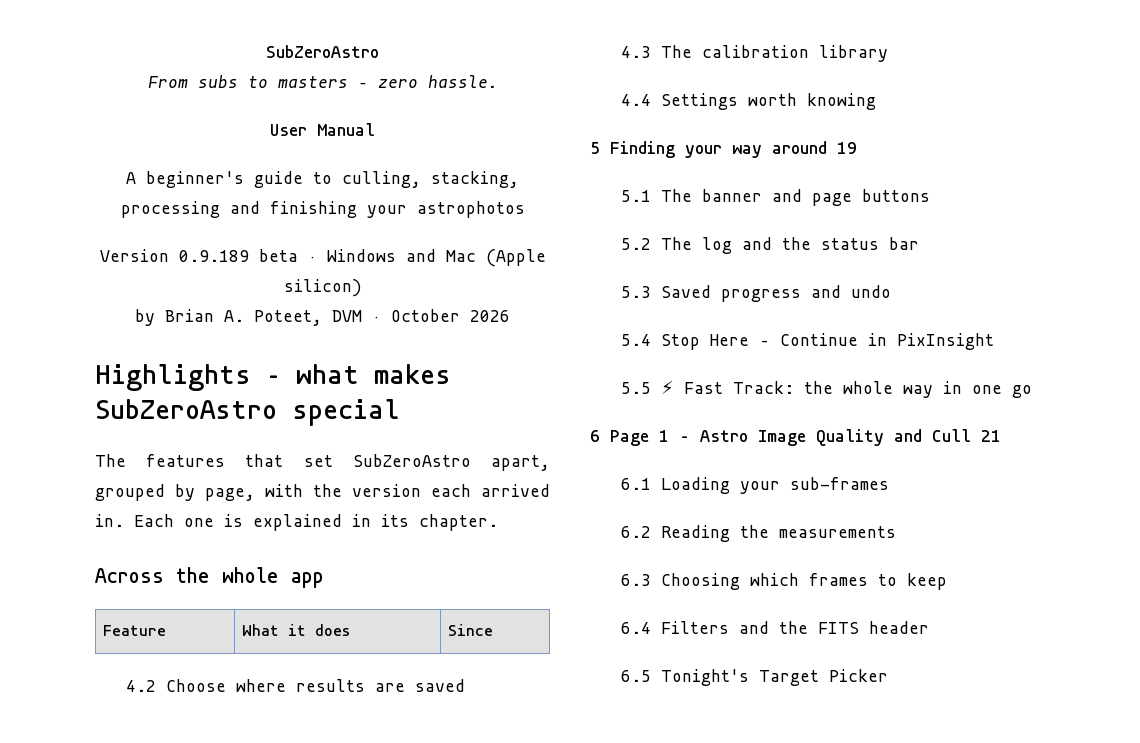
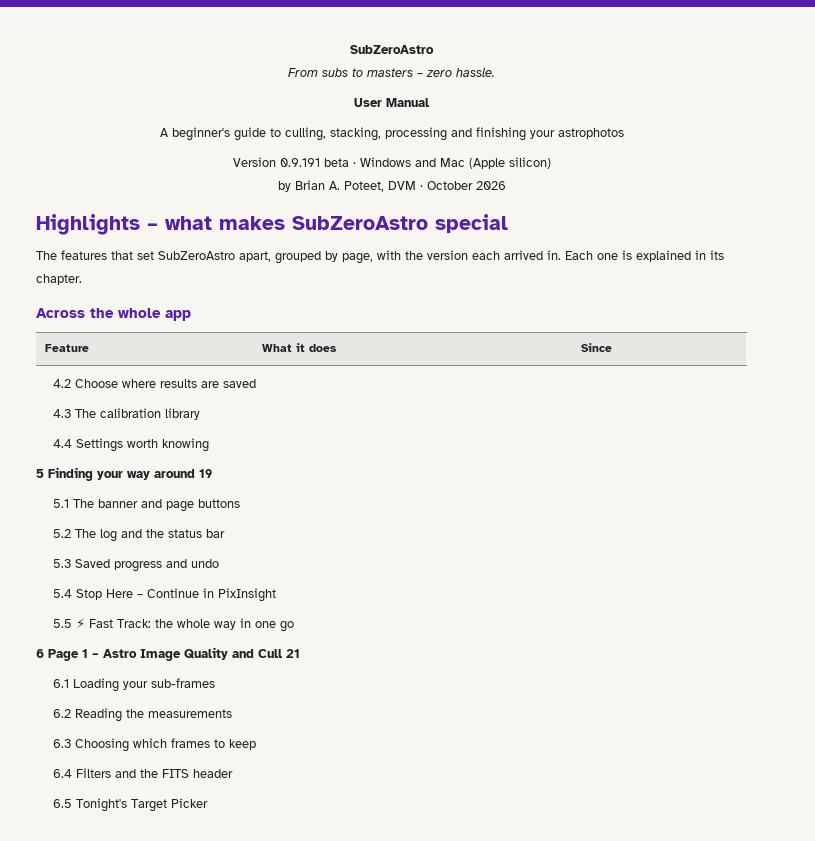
[178,250,249,262] 0.9.189 -> [279,158,320,167] 0.9.191

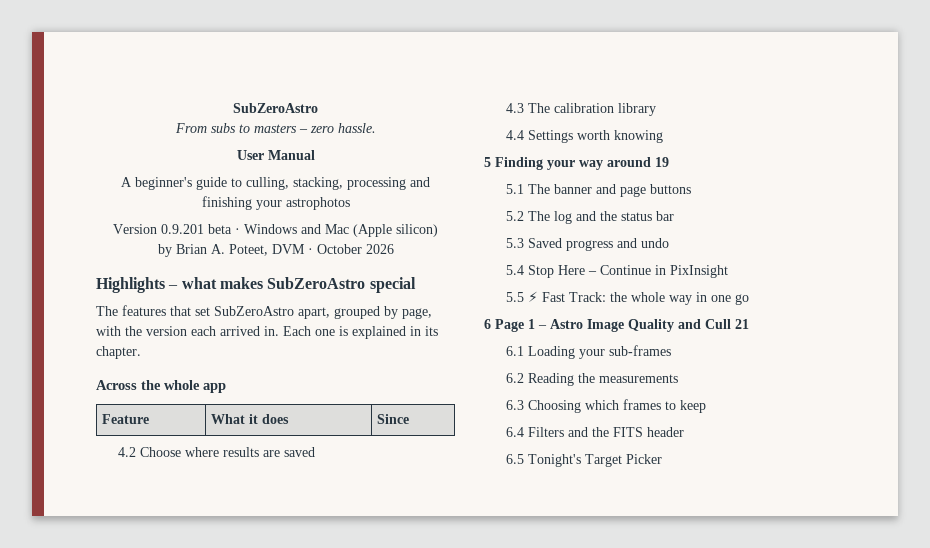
[279,158,320,167] 0.9.191 -> [161,224,204,234] 0.9.201

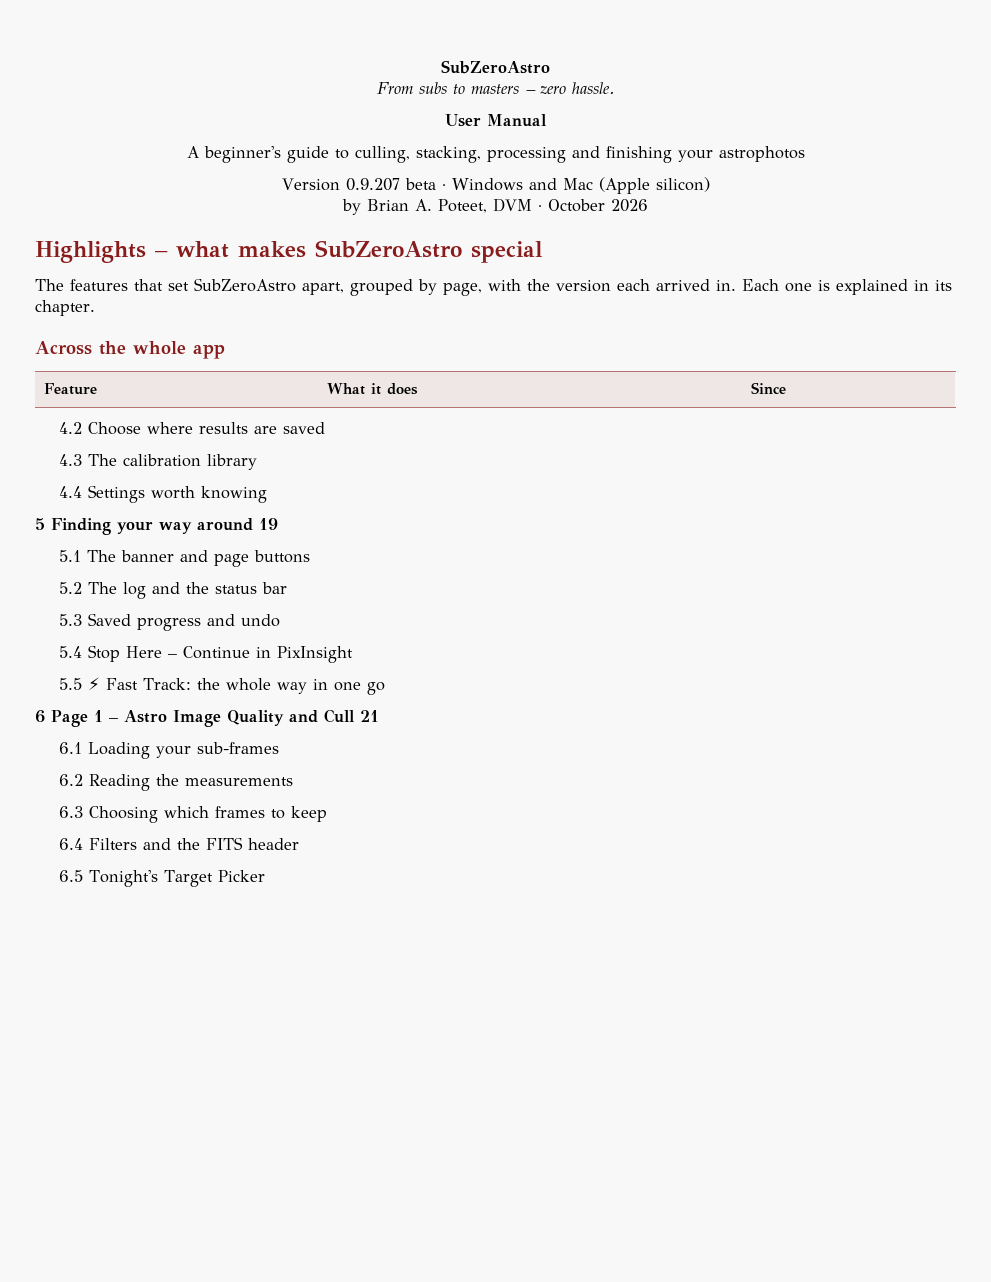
[161,224,204,234] 0.9.201 -> [345,178,400,191] 0.9.207

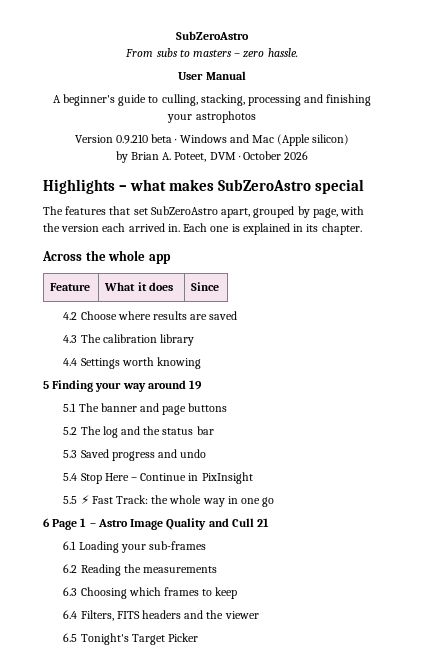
[345,178,400,191] 0.9.207 -> [115,134,148,144] 0.9.210
[88,837,299,850] Filters and the FITS header -> [80,610,259,621] Filters, FITS headers and the viewer

